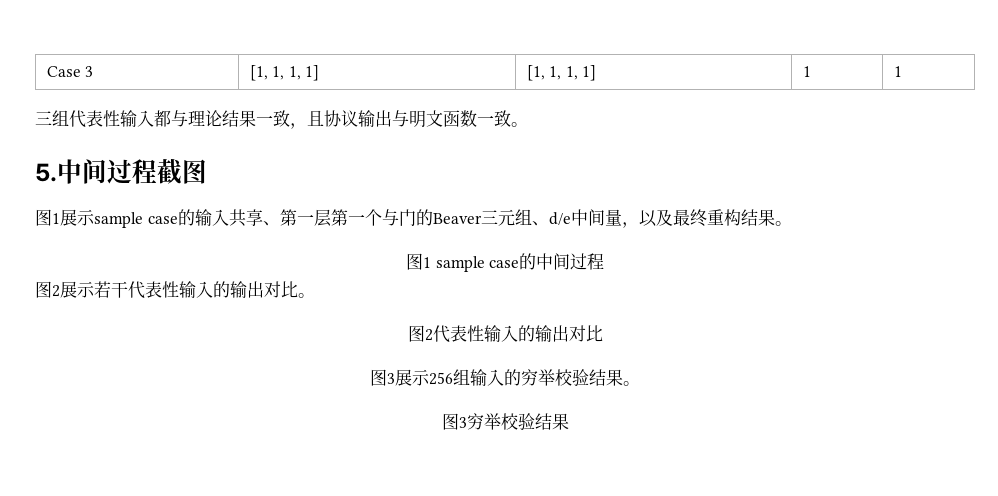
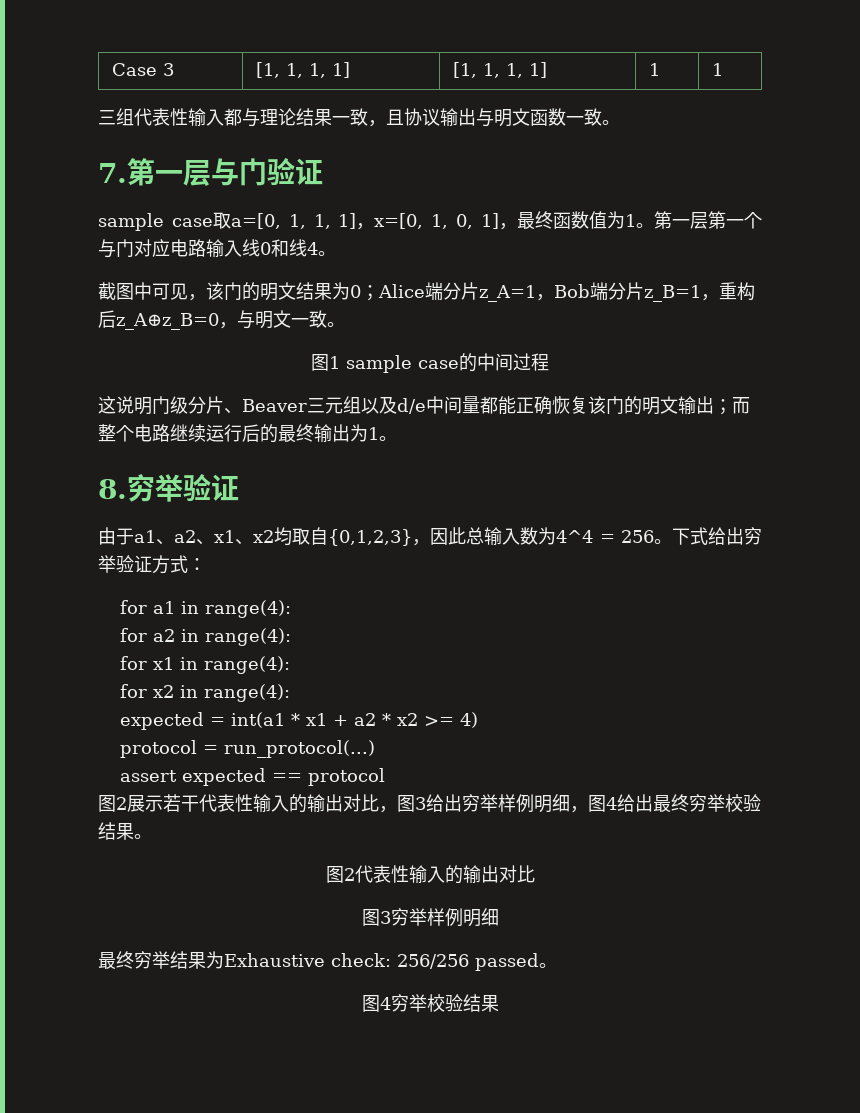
[35,159,207,185] [35,209,775,228] 5.中间过程截图 // 图1展示sample case的输入共享、第一层第一个与门的Beaver三元组、d/e中间量，以及最终重构结果 -> [98,158,323,186] [98,211,762,231] [98,239,336,258] [98,282,755,302] [98,310,327,330] 7.第一层与门验证 // sample case取a=[0, 1, 1, 1]，x=[0, 1, 0, 1]，最终函数值为1。第一层第一个与门对应电路输入线0和线4。 // 截图中可见，该门的明文结果为0；Alice端分片z_A=1，Bob端分片z_B=1，重构后z_A⊕z_B=0，与明文一致
(605, 261) none -> [98,396,750,415] [98,424,397,443] [98,474,239,502] [98,527,762,546] [98,555,206,574] [120,600,292,618] [120,628,292,646] [120,656,291,674] [120,684,291,702] [120,712,479,730] [120,740,376,758] [120,768,386,786] // 这说明门级分片、Beaver三元组以及d/e中间量都能正确恢复该门的明文输出；而整个电路继续运行后的最终输出为1。 // 8.穷举验证 // 由于a1、a2、x1、x2均取自{0,1,2,3}，因此总输入数为4^4 = 256。下式给出穷举验证方式： // for a1 in range(4): // for a2 in range(4): // for x1 in range(4): // for x2 in range(4): // expected = int(a1 * x1 + a2 * x2 >= 4) // protocol = run_protocol(...) // assert expected == protocol
(298, 289) none -> [379,794,761,813] [98,822,134,840] ，图3给出穷举样例明细，图4给出最终穷举校验结果
[395,369,640,386] [441,413,467,430] 展示256组输入的穷举校验结果。 // 图3 -> [390,908,499,927] [98,951,557,971] [361,995,391,1012] 穷举样例明细 // 最终穷举结果为Exhaustive check: 256/256 passed。 // 图4

